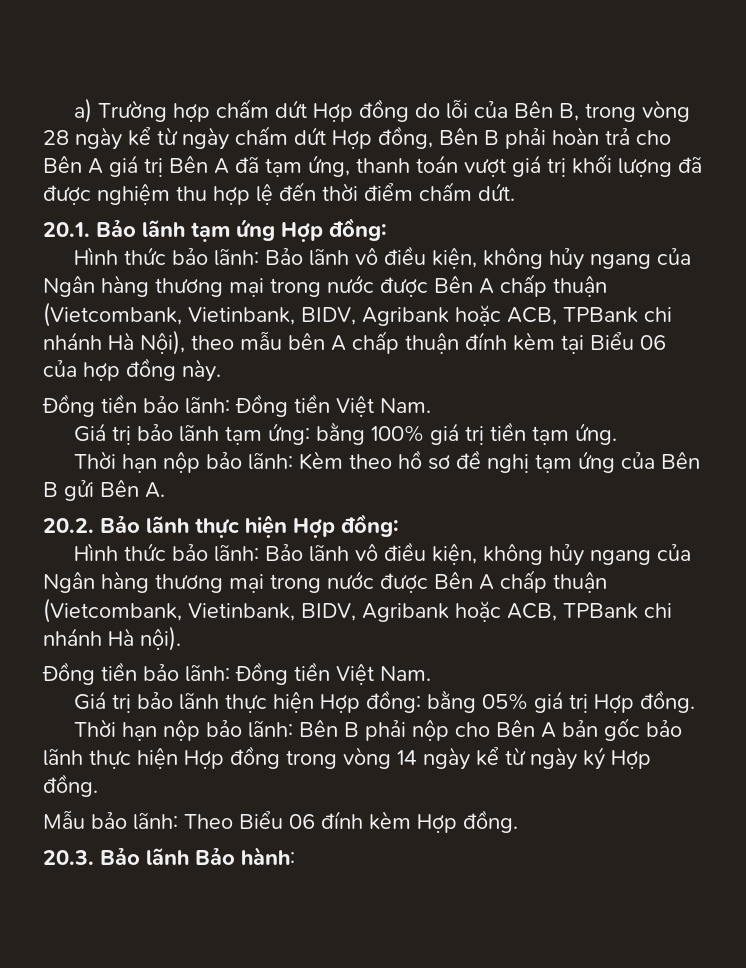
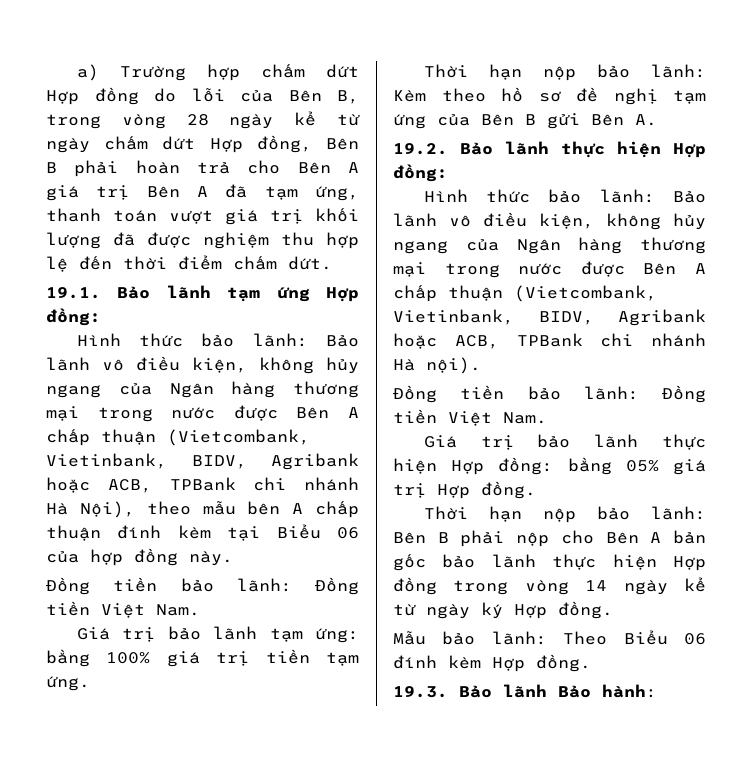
[43,222,90,237] 20.1. -> [46,287,101,299] 19.1.
[43,518,94,533] 20.2. -> [393,143,448,155] 19.2.
[43,850,94,865] 20.3. -> [393,686,448,698] 19.3.

